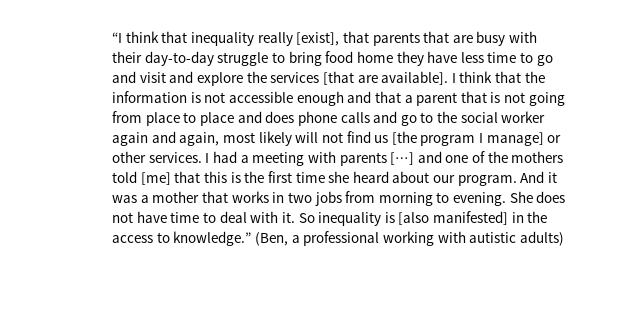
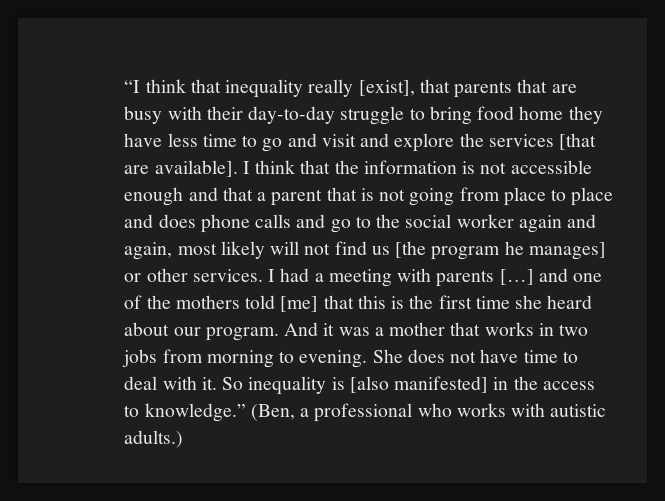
[479,132,544,146] I manage] -> [504,241,606,260] he manages]
[382,231,434,246] working -> [417,403,506,417] who works
[519,231,564,246] adults) -> [124,430,184,448] adults.)

